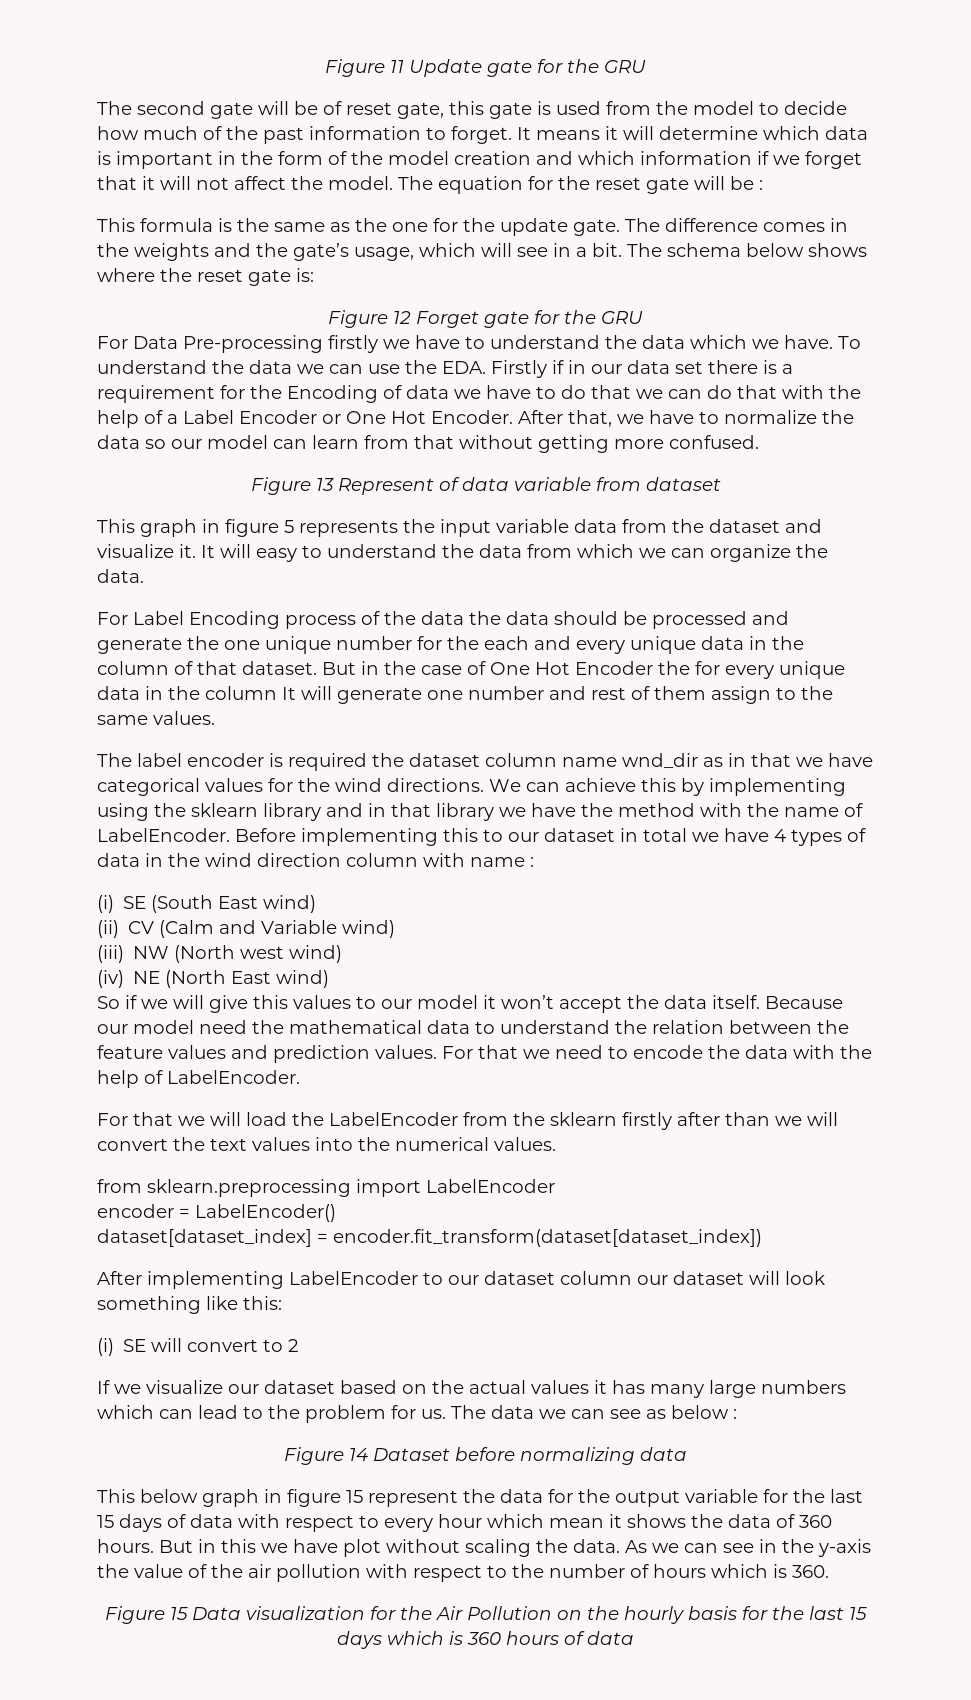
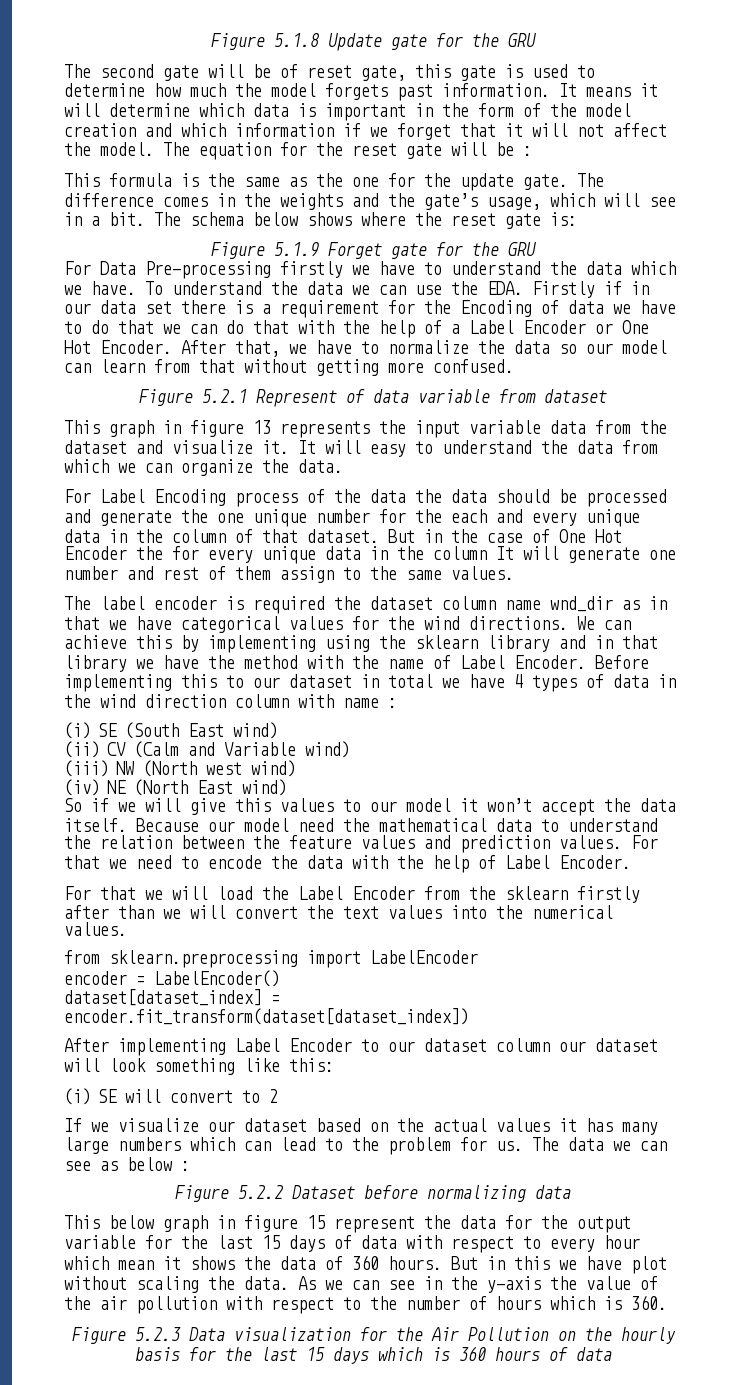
[325,59,404,77] Figure 11 -> [211,33,319,50] Figure 5.1.8
[606,101,847,115] [97,126,512,144] from the model to decide how much of the past information to forget. -> [577,65,595,78] [64,83,550,101] to determine how much the model forgets past information.
[393,311,411,324] 12 -> [274,242,319,257] 5.1.9
[315,478,334,491] 13 -> [202,389,247,403] 5.2.1
[284,520,294,533] 5 -> [253,420,271,434] 13
[97,828,230,842] LabelEncoder. -> [460,655,586,669] Label Encoder.
[167,1070,300,1084] LabelEncoder. -> [505,855,631,869] Label Encoder.
[329,1112,458,1126] LabelEncoder -> [298,886,415,900] Label Encoder
[289,1271,418,1285] LabelEncoder -> [235,1038,352,1052] Label Encoder
[349,1448,368,1461] 14 -> [238,1185,283,1199] 5.2.2
[170,1607,188,1620] 15 -> [134,1327,181,1341] 5.2.3

